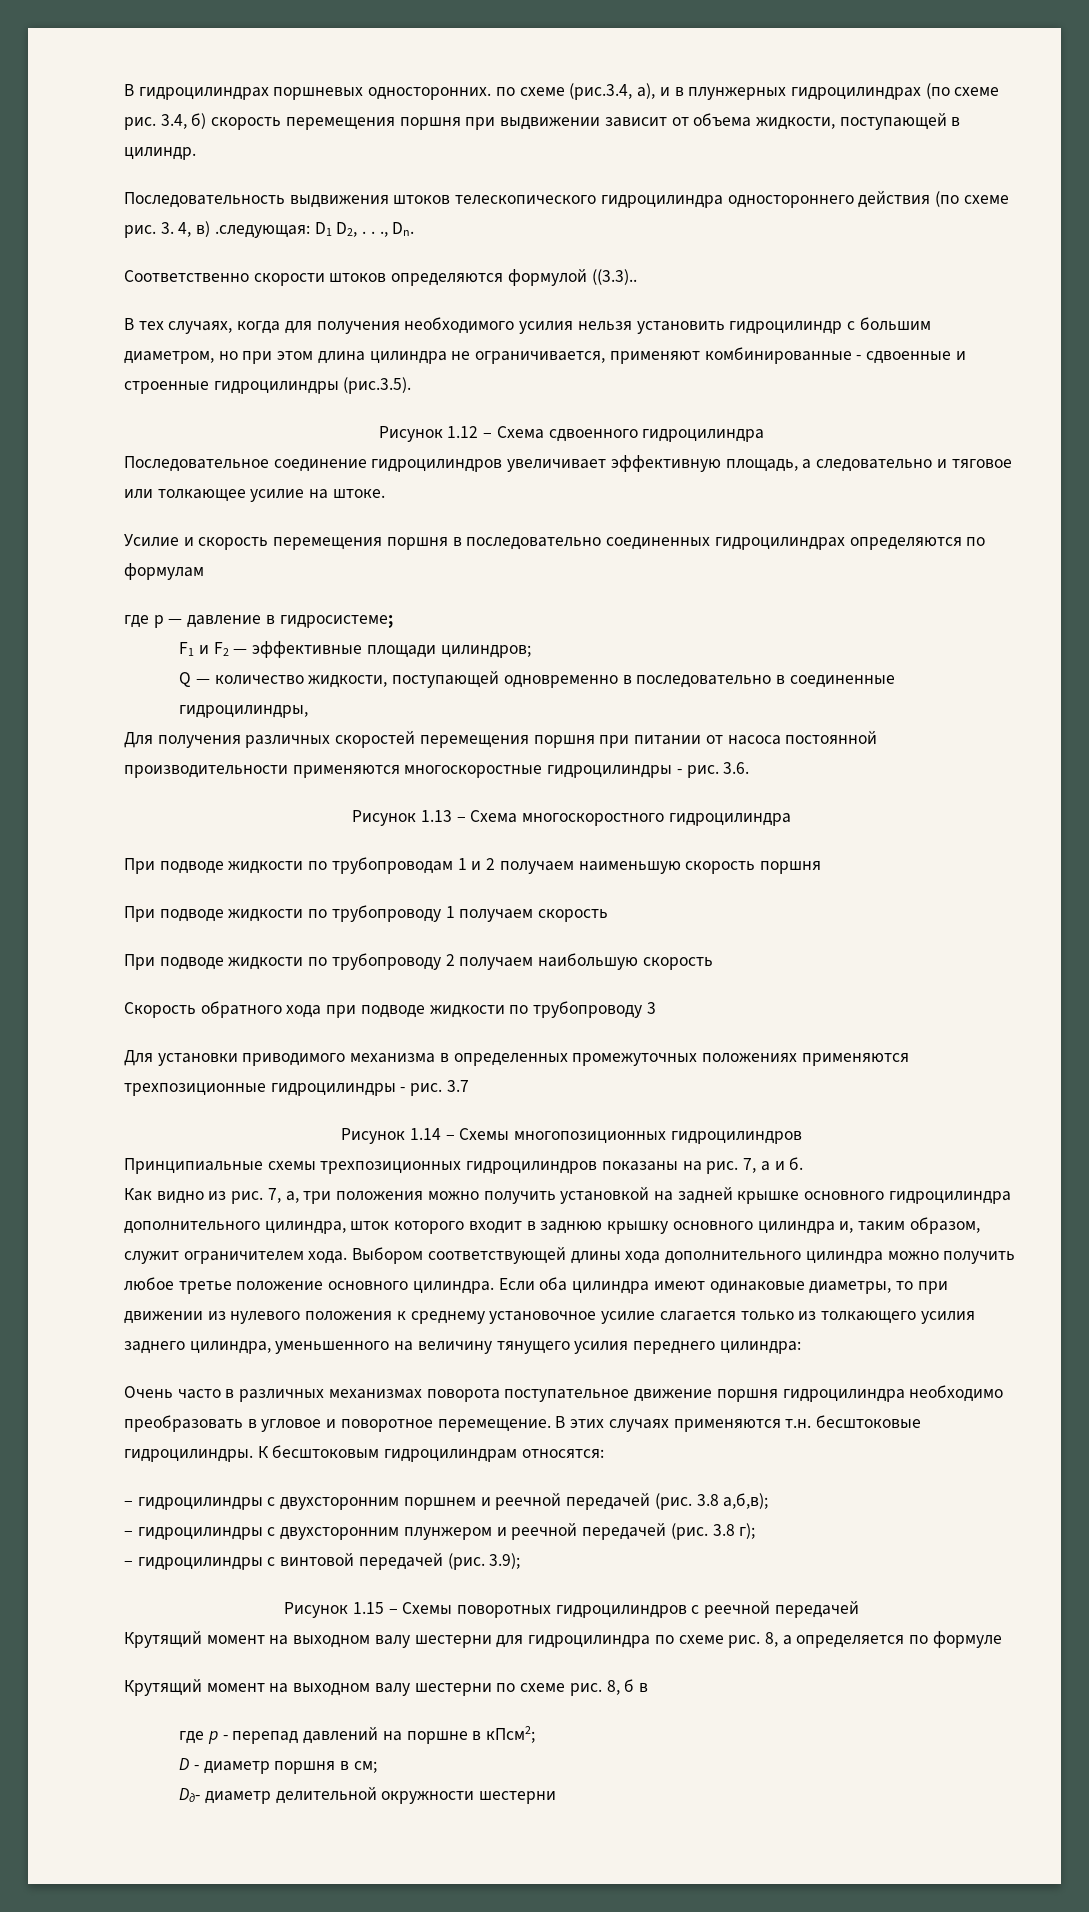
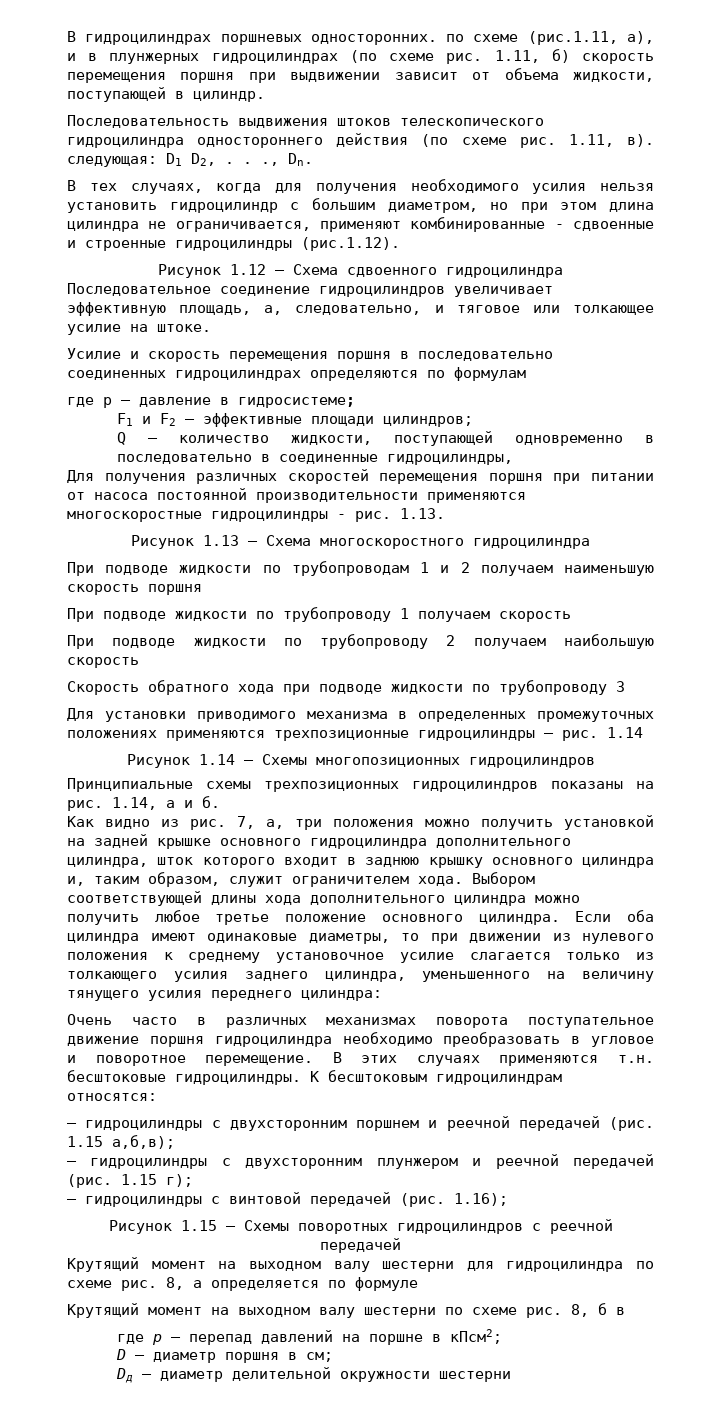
[569,83,633,100] (рис.3.4, -> [527,31,618,45] (рис.1.11,
[160,114,187,129] 3.4, -> [494,50,540,63] 1.11,
[160,221,310,238] 3. 4, в) .следующая: -> [568,134,654,147] [67,156,157,167] 1.11, в). следующая:
[124,269,637,286] // Соответственно скорости штоков определяются формулой ((3.3).. -> (313, 159) none
[343,377,412,394] (рис.3.5). -> [301,237,400,251] (рис.1.12).
[802,459,933,472] а следовательно -> [264,305,422,315] а, следовательно,
[723,762,750,774] 3.6. -> [400,508,445,519] 1.13.
[400,1080,469,1096] - рис. 3.7 -> [544,727,643,741] — рис. 1.14
[743,1158,757,1173] 7, -> [112,797,157,810] 1.14,
[696,1494,719,1506] 3.8 -> [67,1136,103,1147] 1.15
[712,1524,735,1536] 3.8 -> [121,1174,157,1185] 1.15
[489,1553,521,1569] 3.9); -> [454,1193,508,1206] 1.16);
[222,1735,228,1740] - -> [170,1337,181,1342] —
[194,1765,200,1770] - -> [134,1355,145,1360] —
[179,1788,201,1802] Dд- -> [115,1368,152,1383] Dд —

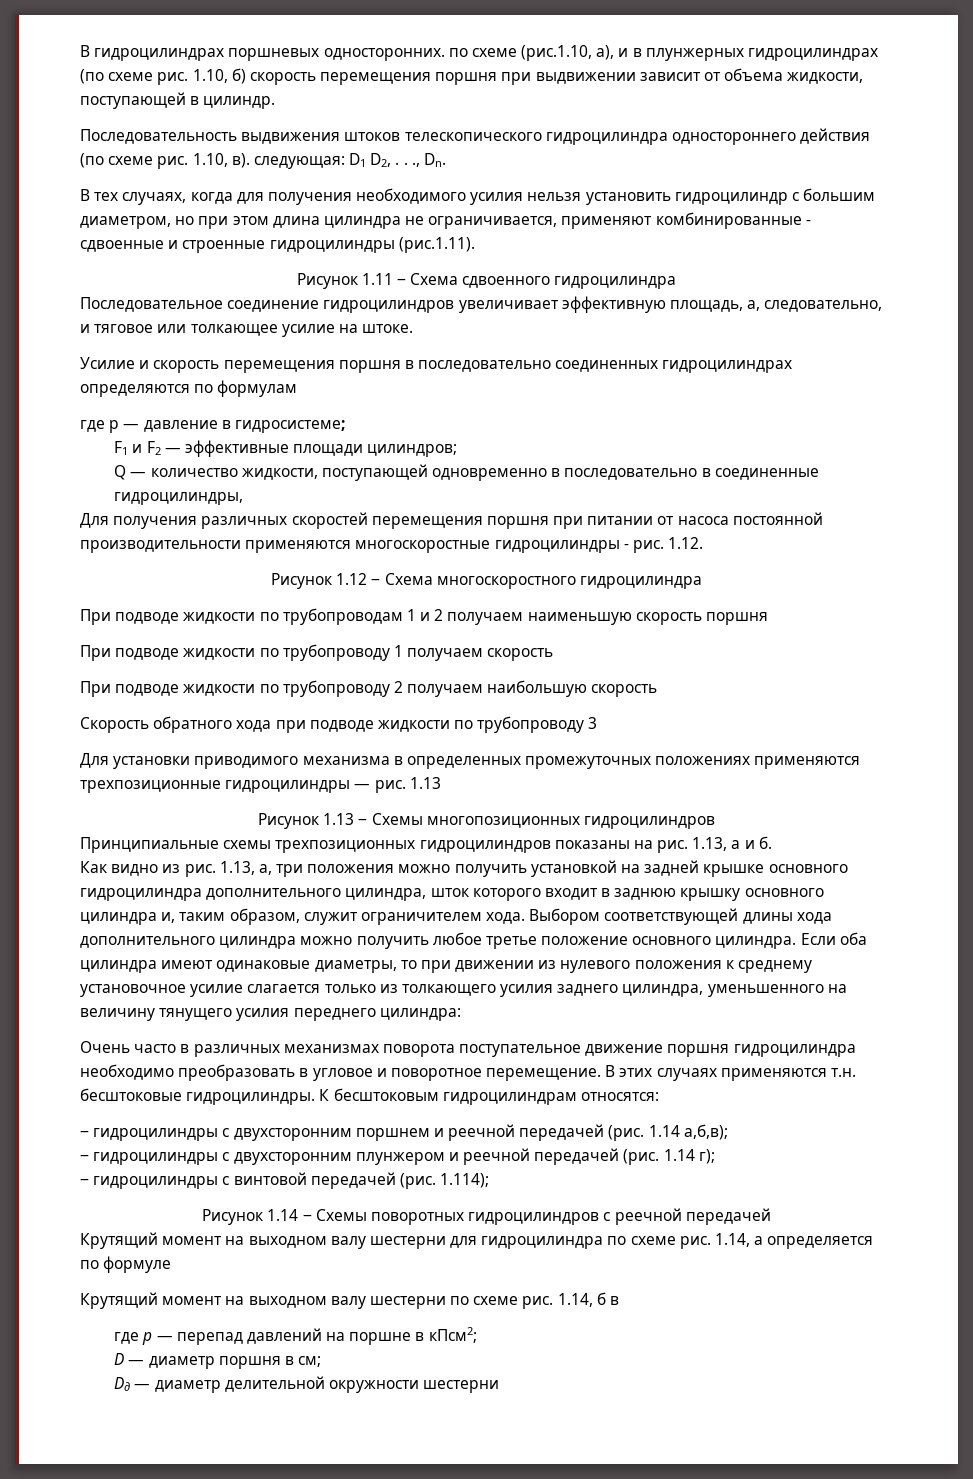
[527,31,618,45] (рис.1.11, -> [521,45,593,61] (рис.1.10,
[494,50,540,63] 1.11, -> [192,69,228,83] 1.10,
[568,134,614,147] 1.11, -> [192,153,228,167] 1.10,
[301,237,400,251] [158,264,266,278] (рис.1.12). // Рисунок 1.12 -> [398,237,475,253] [296,273,393,289] (рис.1.11). // Рисунок 1.11
[400,508,445,519] [131,535,239,549] 1.13. // Рисунок 1.13 -> [668,537,704,549] [271,573,368,589] 1.12. // Рисунок 1.12
[607,727,643,738] [126,754,235,768] 1.14 // Рисунок 1.14 -> [409,777,441,789] [258,813,355,829] 1.13 // Рисунок 1.13
[112,797,157,810] 1.14, -> [692,837,728,851] 1.13,
[237,816,255,829] 7, -> [219,861,255,875] 1.13,
[67,1136,103,1147] 1.15 -> [648,1125,680,1137] 1.14
[121,1174,157,1185] 1.15 -> [663,1149,695,1161] 1.14
[454,1193,508,1206] [108,1220,217,1234] 1.16); // Рисунок 1.15 -> [440,1173,490,1188] [202,1209,299,1225] 1.114); // Рисунок 1.14
[166,1277,184,1290] 8, -> [715,1233,751,1247] 1.14,
[571,1304,589,1317] 8, -> [557,1293,593,1307] 1.14,

